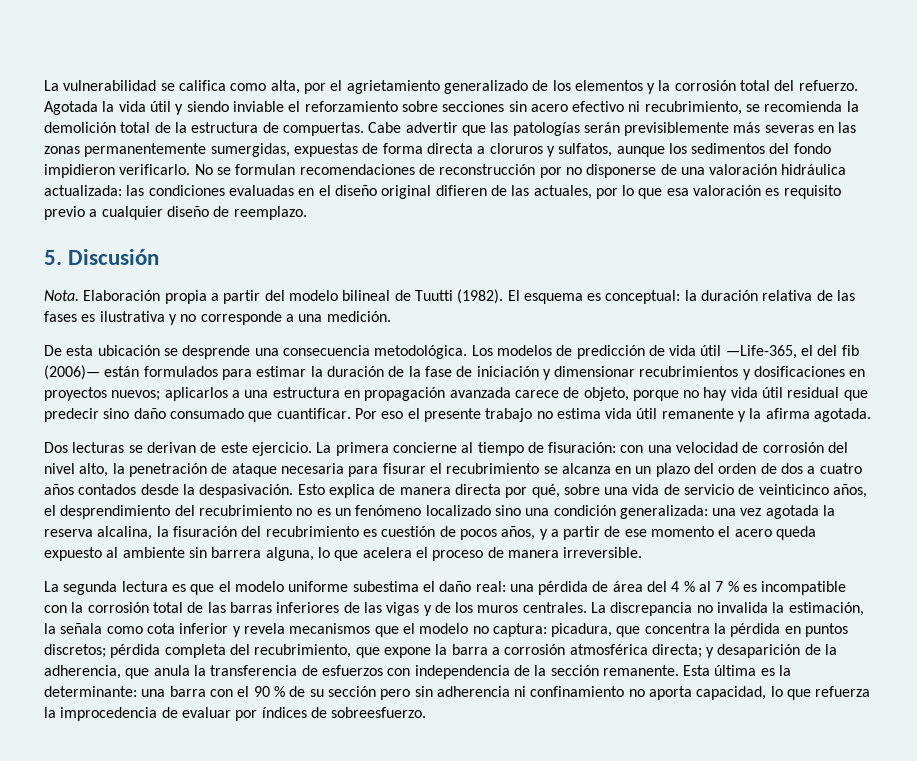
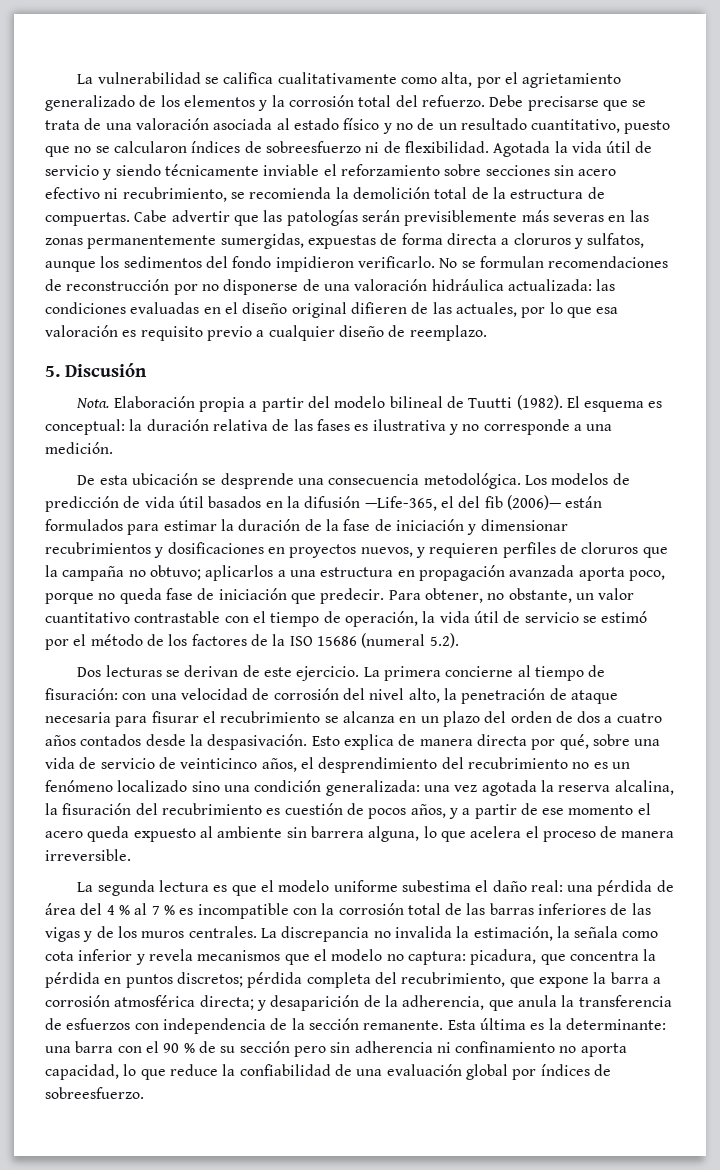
(226, 85) none -> [277,72,397,84] cualitativamente
(858, 85) none -> [489,95,647,111] [45,118,671,134] [45,141,489,157] Debe precisarse que se trata de una valoración asociada al estado físico y no de un resultado cuantitativo, puesto que no se calcularon índices de sobreesfuerzo ni de flexibilidad.
(171, 106) none -> [635,141,653,153] [45,165,99,176] de servicio
(229, 106) none -> [164,164,259,176] técnicamente
(722, 350) none -> [208,496,361,508] basados en la difusión
[111,390,161,401] nuevos; -> [360,542,668,558] [45,565,201,581] nuevos, y requieren perfiles de cloruros que la campaña no obtuvo;
[514,387,868,401] [44,408,872,422] carece de objeto, porque no hay vida útil residual que predecir sino daño consumado que cuantificar. Por eso el presente trabajo no estima vida útil remanente y la afirma agotada. -> [578,567,665,581] [45,588,635,604] [45,611,648,627] [45,633,459,650] aporta poco, porque no queda fase de iniciación que predecir. Para obtener, no obstante, un valor cuantitativo contrastable con el tiempo de operación, la vida útil de servicio se estimó por el método de los factores de la ISO 15686 (numeral 5.2).
[815,686,871,697] [44,707,231,721] refuerza la improcedencia de evaluar -> [169,1064,508,1080] reduce la confiabilidad de una evaluación global

